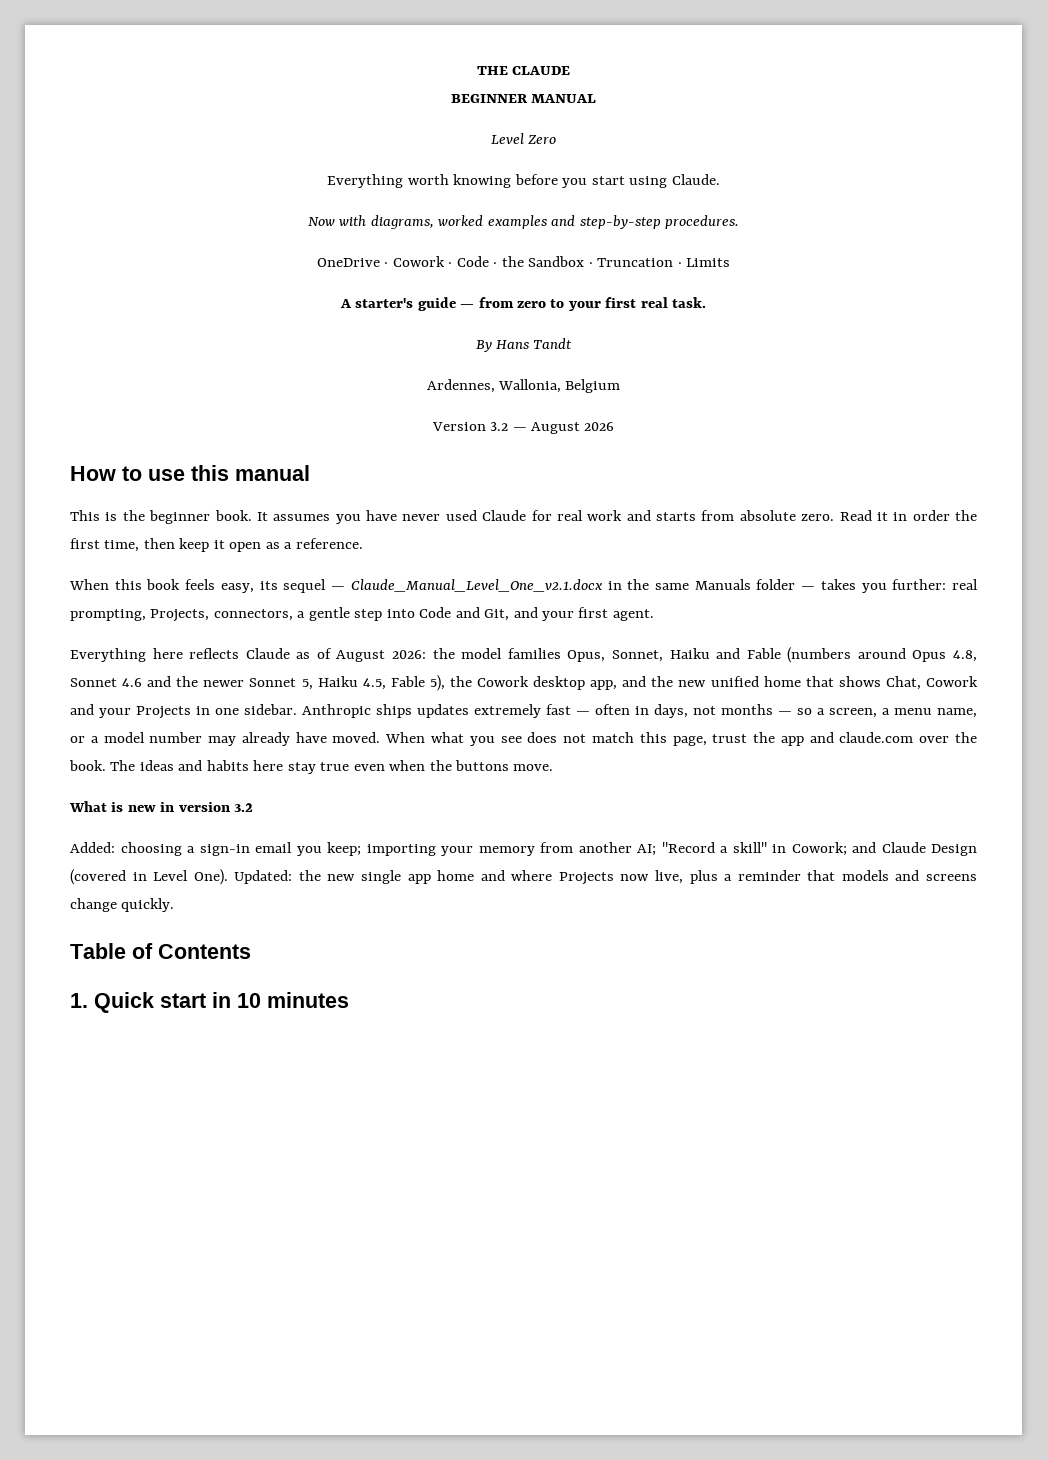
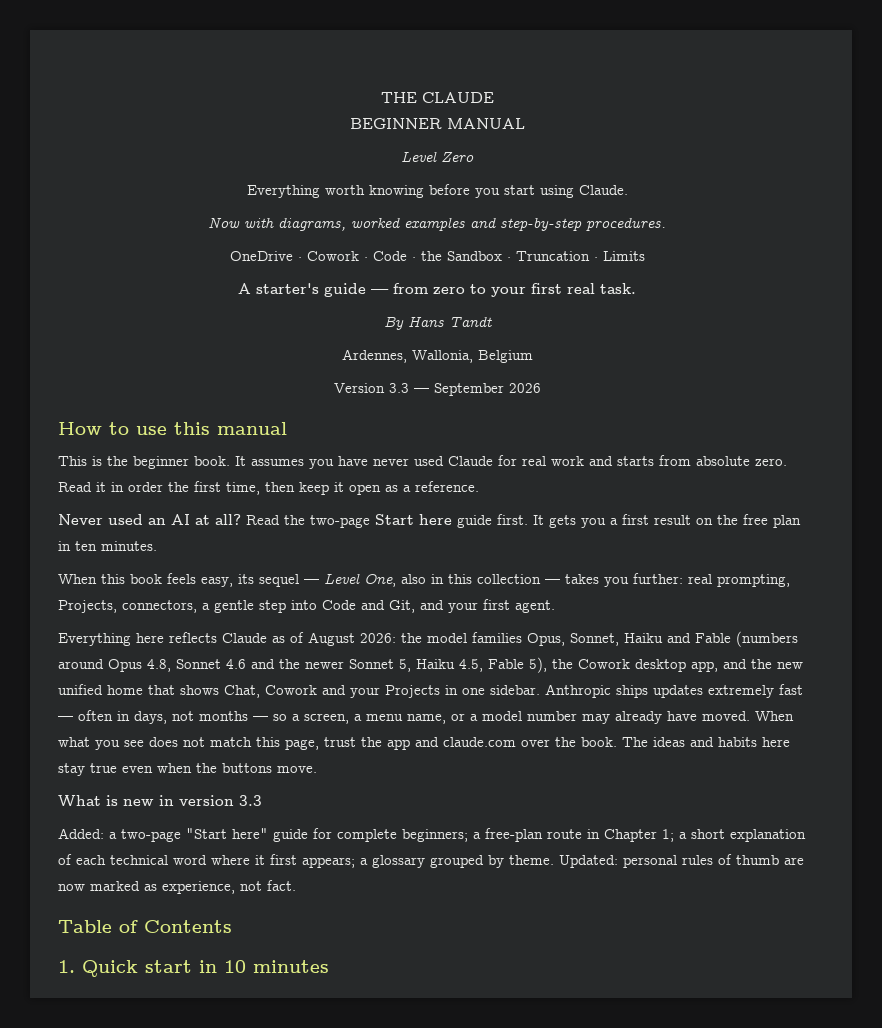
[490,422,580,434] 3.2 — August -> [388,383,504,396] 3.3 — September
(363, 543) none -> [58,514,801,528] [58,541,157,551] // Never used an AI at all? Read the two-page Start here guide first. It gets you a first result on the free plan in ten minutes.
[350,579,796,592] Claude_Manual_Level_One_v2.1.docx in the same Manuals folder -> [324,573,541,587] Level One, also in this collection
[234,803,254,812] 3.2 -> [239,795,262,806] 3.3
[120,842,977,856] [70,869,977,885] [70,898,175,912] choosing a sign-in email you keep; importing your memory from another AI; "Record a skill" in Cowork; and Claude Design (covered in Level One). Updated: the new single app home and where Projects now live, plus a reminder that models and screens change quickly. -> [109,828,806,842] [58,854,804,868] [58,880,296,894] a two-page "Start here" guide for complete beginners; a free-plan route in Chapter 1; a short explanation of each technical word where it first appears; a glossary grouped by theme. Updated: personal rules of thumb are now marked as experience, not fact.

